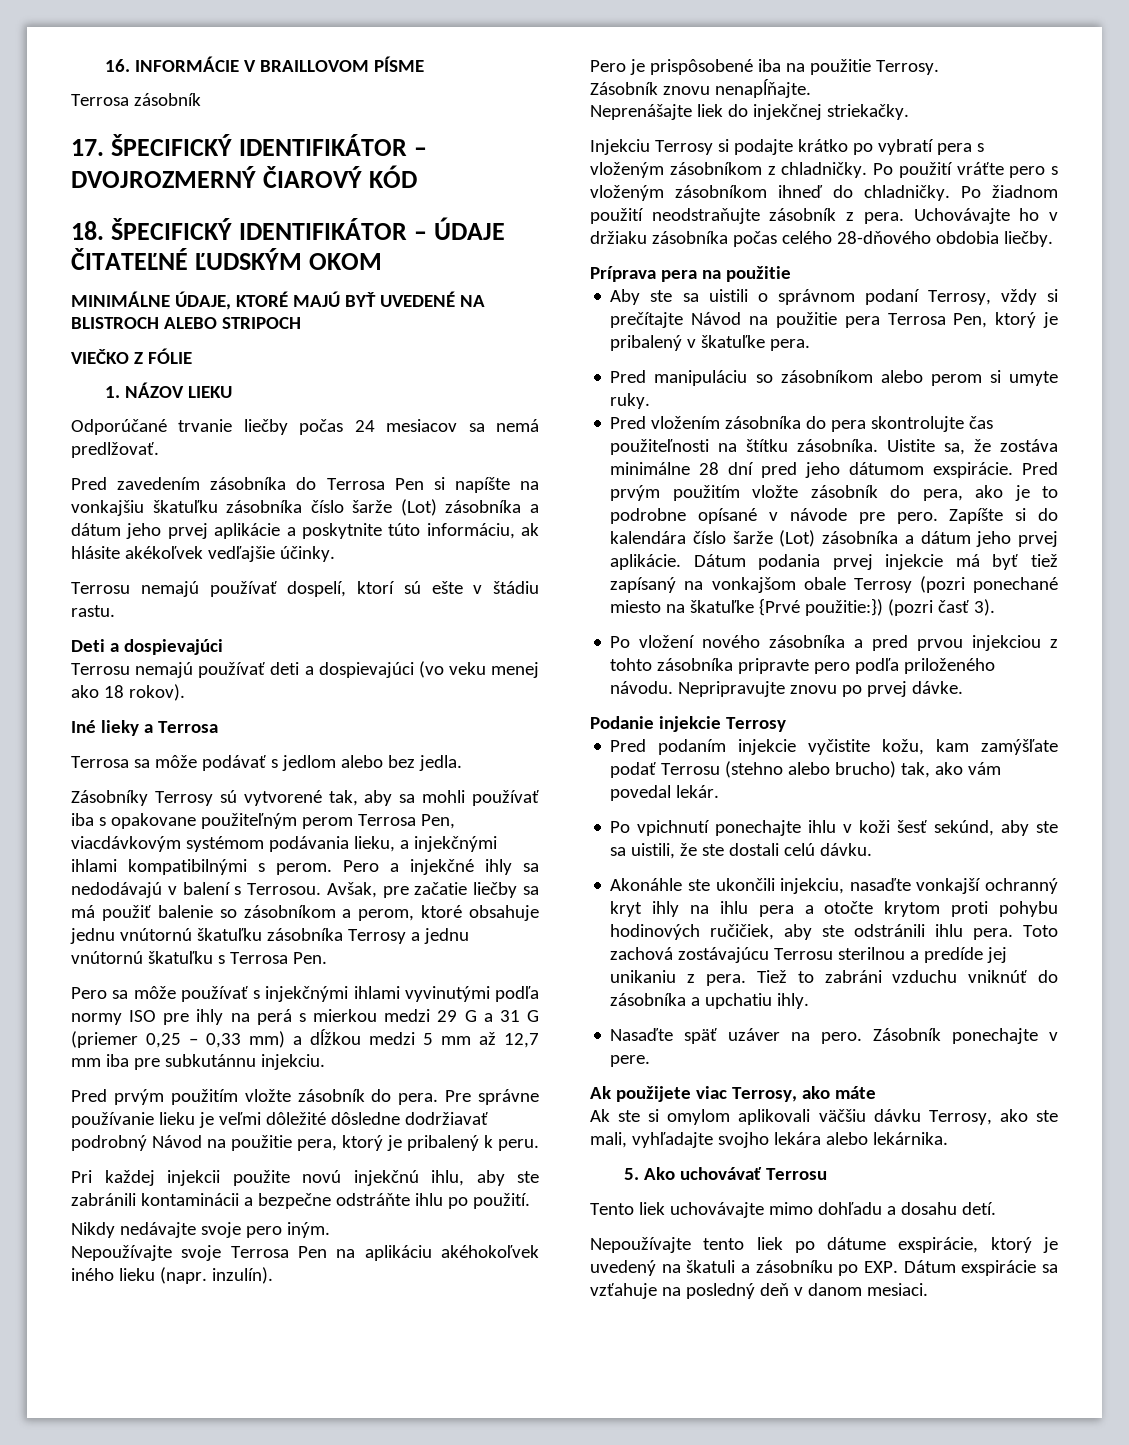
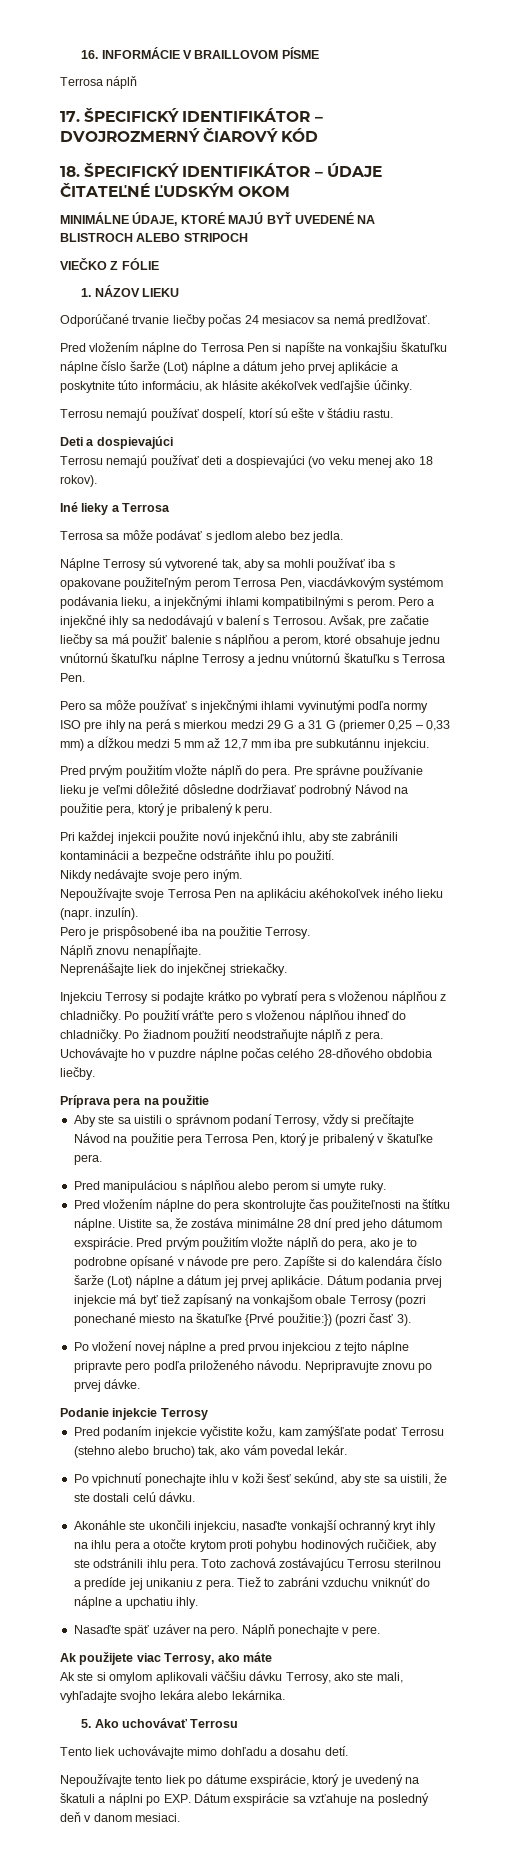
[133,93,201,106] zásobník -> [106,76,138,89] náplň
[117,477,287,490] zavedením zásobníka -> [89,342,180,355] vložením náplne
[226,499,522,516] zásobníka číslo šarže (Lot) zásobníka -> [60,361,230,374] náplne číslo šarže (Lot) náplne
[71,790,148,806] Zásobníky -> [60,558,100,571] Náplne
[219,905,336,918] so zásobníkom -> [214,634,270,647] s náplňou
[266,928,343,941] zásobníka -> [160,653,199,666] náplne
[297,1089,365,1102] zásobník -> [210,765,242,778] náplň
[590,82,658,95] Zásobník -> [60,945,93,958] Náplň
[590,162,762,178] vloženým zásobníkom -> [338,991,437,1004] vloženou náplňou
[590,185,767,201] vloženým zásobníkom -> [255,1010,354,1023] vloženou náplňou
[769,208,837,221] zásobník -> [310,1029,342,1042] náplň
[590,231,728,244] držiaku zásobníka -> [158,1048,238,1061] puzdre náplne
[654,370,873,386] manipuláciu so zásobníkom -> [103,1180,235,1193] manipuláciou s náplňou
[725,416,802,429] zásobníka -> [155,1199,194,1212] náplne
[797,439,879,452] zásobníka. -> [73,1218,115,1231] náplne.
[810,485,878,498] zásobník -> [286,1237,318,1250] náplň
[822,531,1012,547] zásobníka a dátum jeho -> [135,1275,238,1288] náplne a dátum jej
[702,635,846,648] nového zásobníka -> [134,1341,206,1354] novej náplne
[610,658,734,671] tohto zásobníka -> [344,1341,409,1354] tejto náplne
[610,993,687,1006] zásobníka -> [73,1596,112,1609] náplne
[873,1028,942,1041] Zásobník -> [241,1624,275,1637] Náplň
[755,1260,833,1273] zásobníku -> [108,1793,143,1806] náplni

